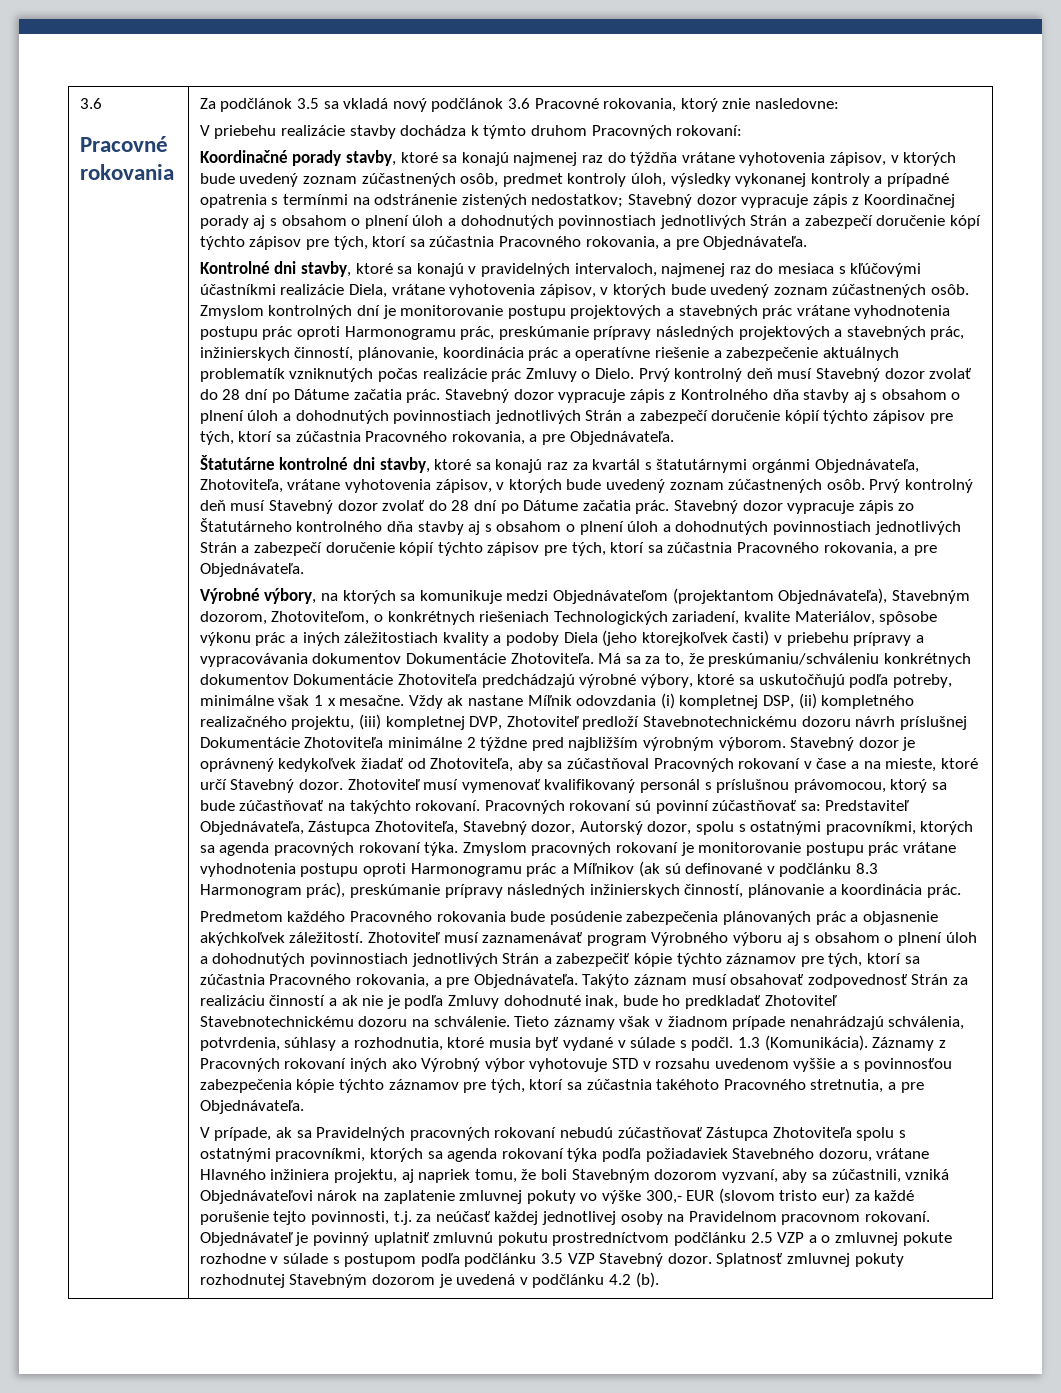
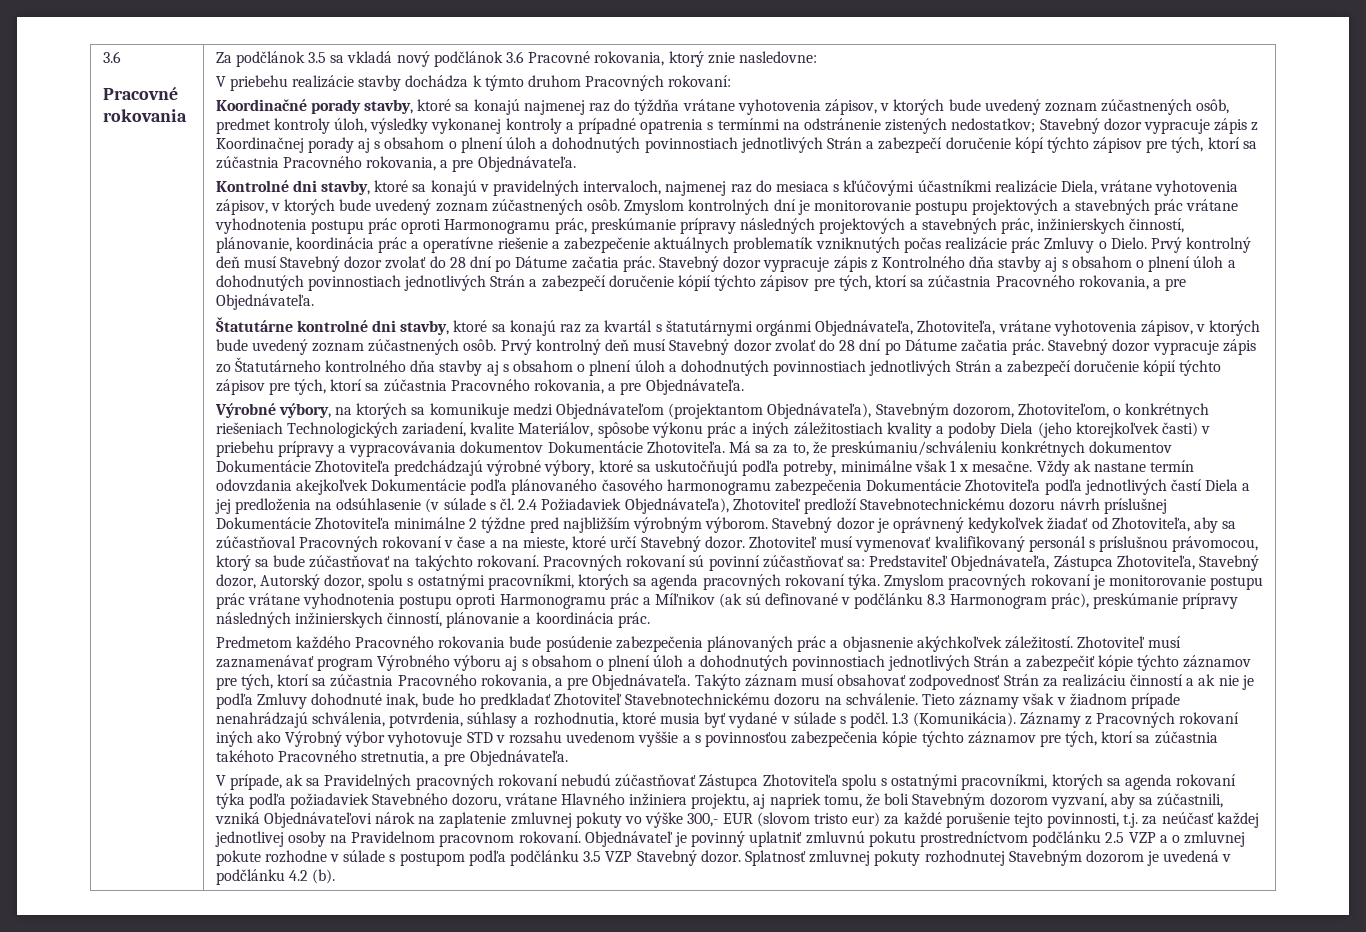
[527,693,915,709] [199,714,503,730] Míľnik odovzdania (i) kompletnej DSP, (ii) kompletného realizačného projektu, (iii) kompletnej DVP, -> [1150,460,1195,472] [215,479,1251,495] [214,498,729,514] termín odovzdania akejkoľvek Dokumentácie podľa plánovaného časového harmonogramu zabezpečenia Dokumentácie Zhotoviteľa podľa jednotlivých častí Diela a jej predloženia na odsúhlasenie (v súlade s čl. 2.4 Požiadaviek Objednávateľa),

